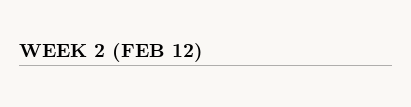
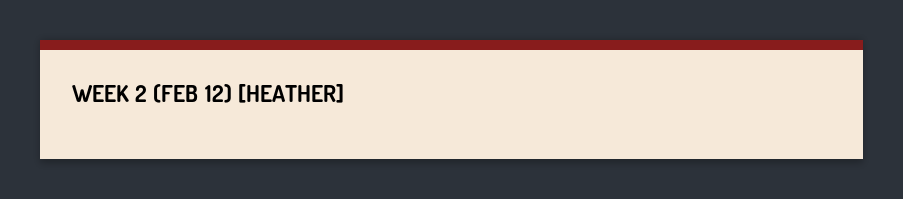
(203, 52) none -> [237,84,344,103] [HEATHER]

